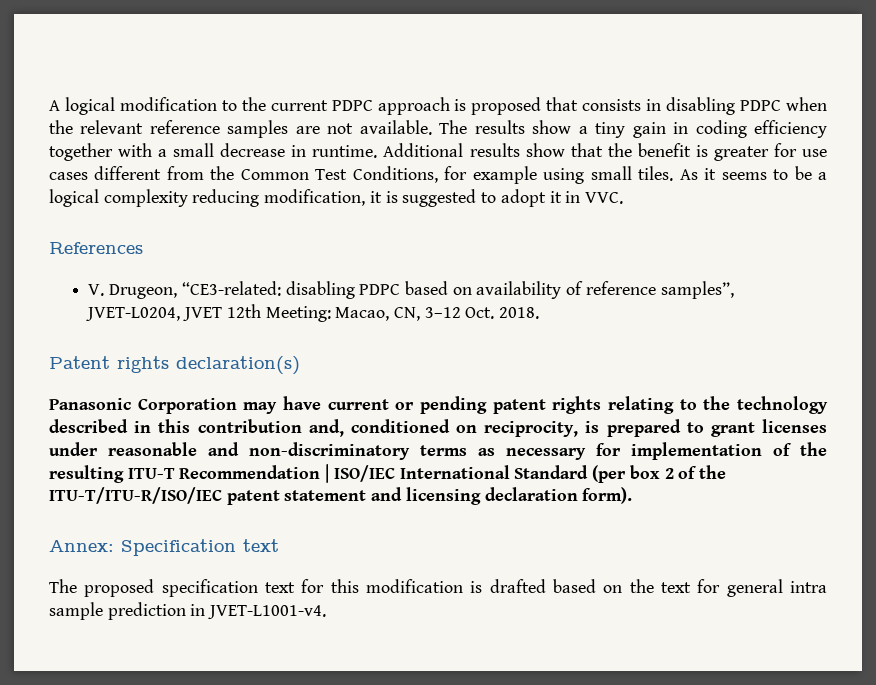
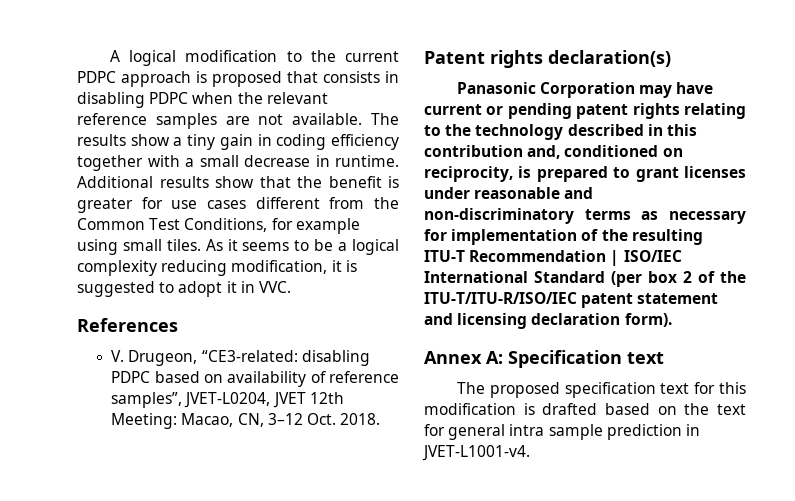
[49,540,114,552] Annex: -> [424,351,503,364] Annex A:

